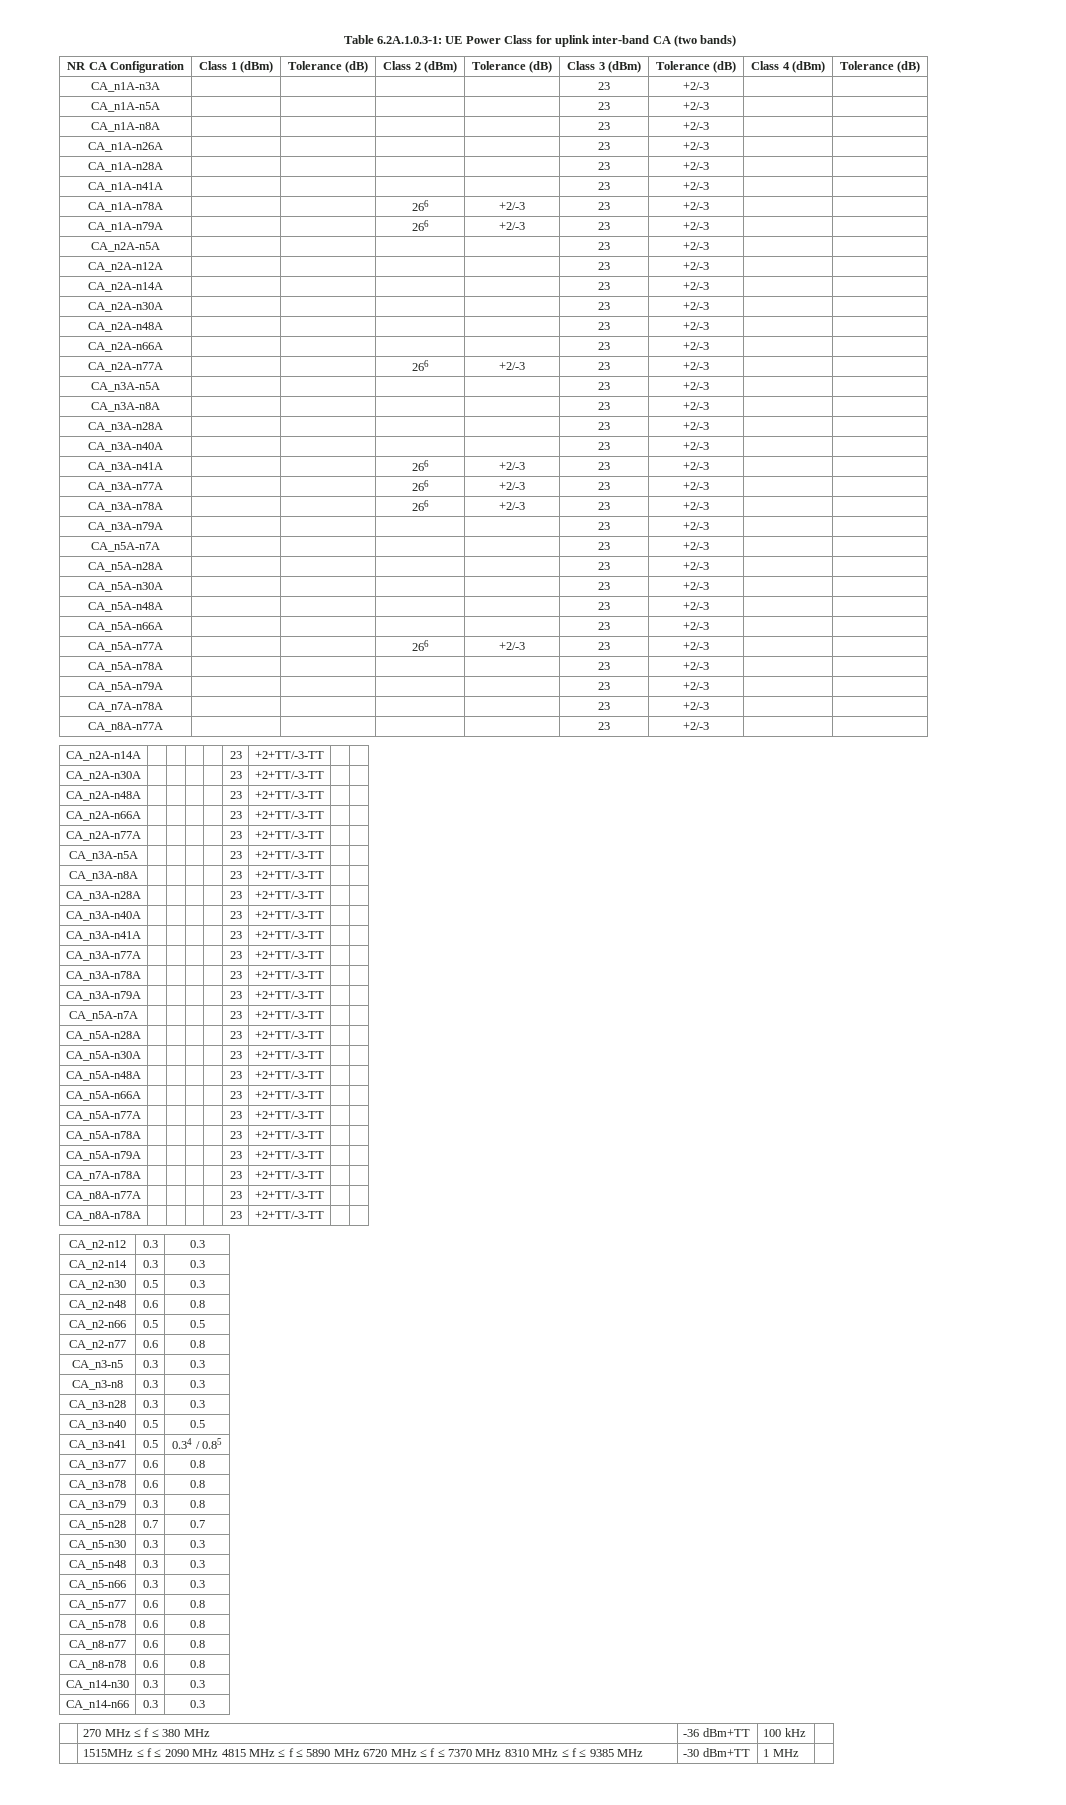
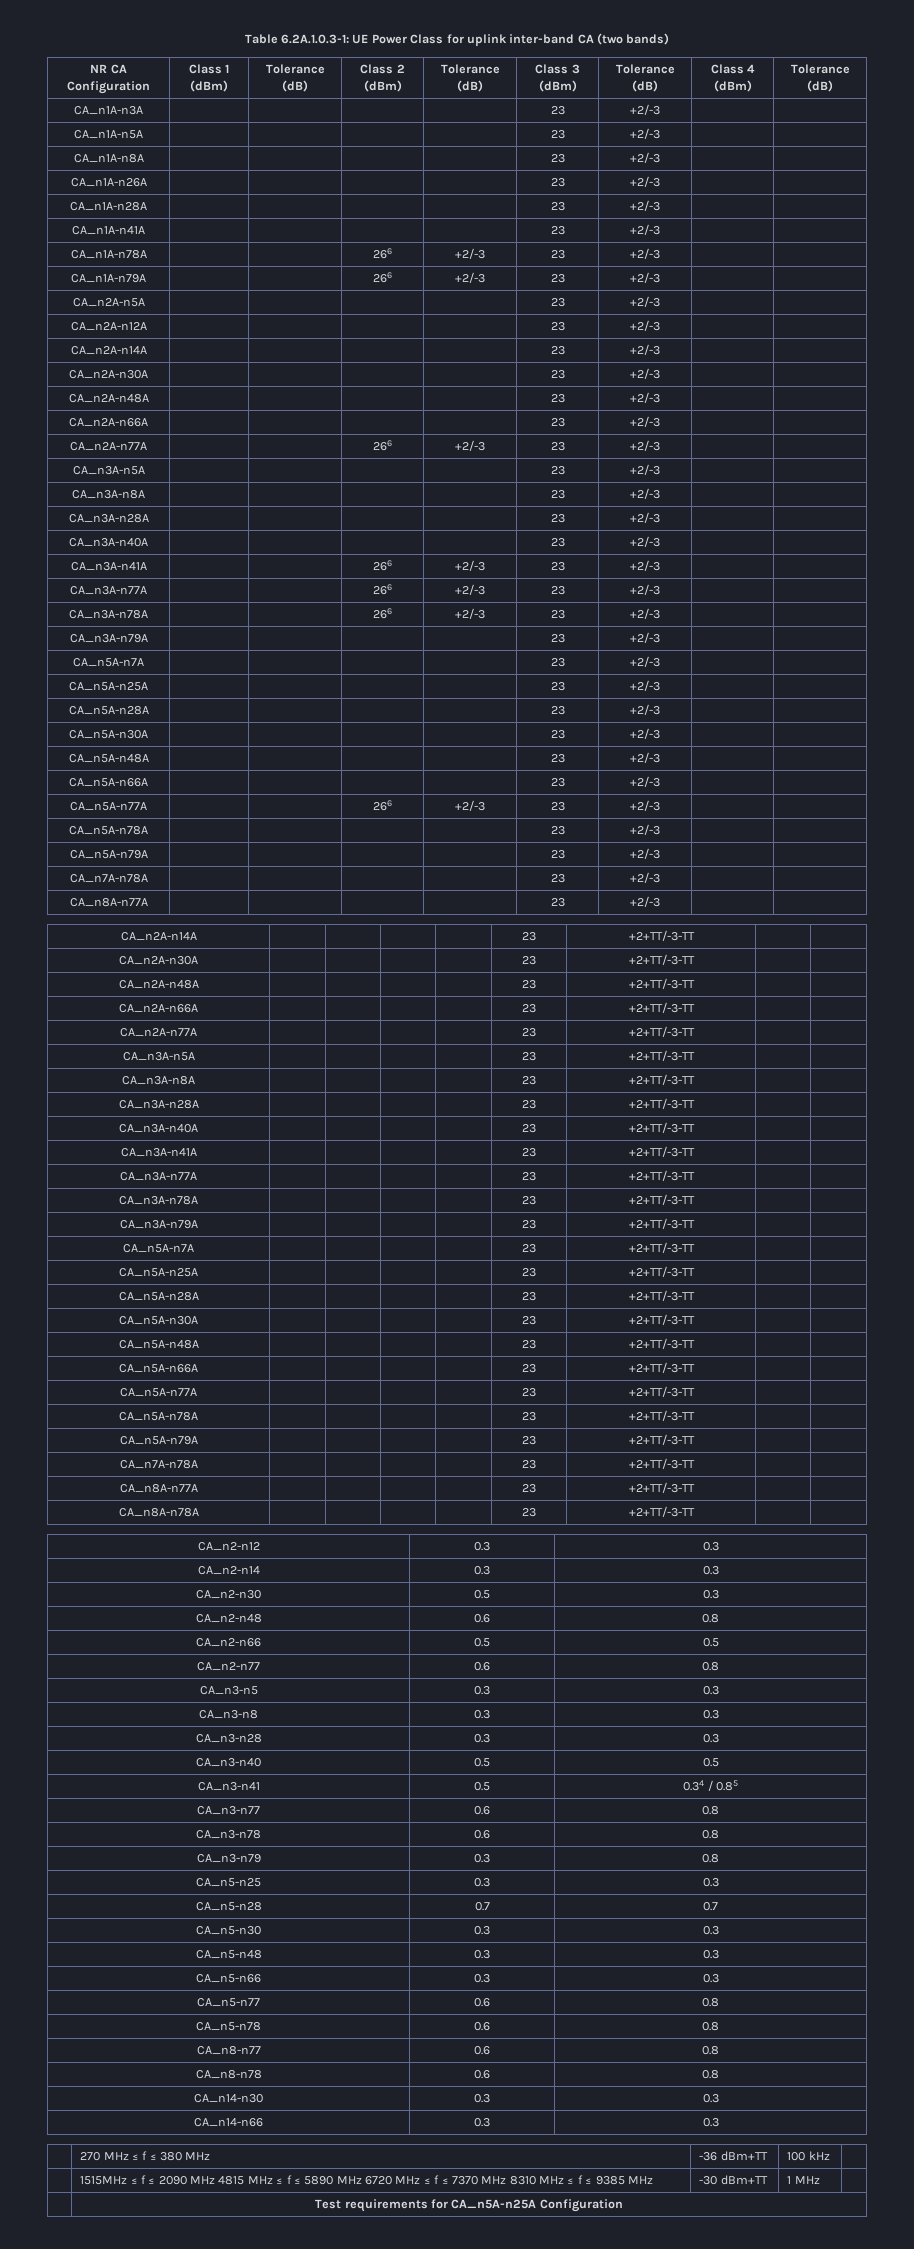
(709, 546) none -> [69,682,148,691] [550,682,565,691] [630,680,660,691] // CA_n5A-n25A | | | | | 23 | +2/-3 | |
(324, 1015) none -> [119,1268,198,1277] [522,1268,536,1277] [628,1266,695,1277] // CA_n5A-n25A | | | | | 23 | +2+TT/-3-TT | |
(205, 1504) none -> [196,1878,261,1887] [474,1878,490,1887] [702,1878,719,1887] // CA_n5-n25 | 0.3 | 0.3
(799, 1753) none -> [315,2199,623,2212] // | Test requirements for CA_n5A-n25A Configuration

